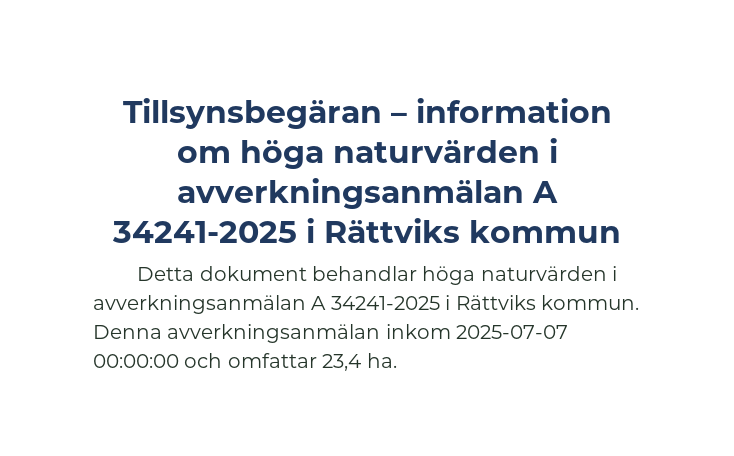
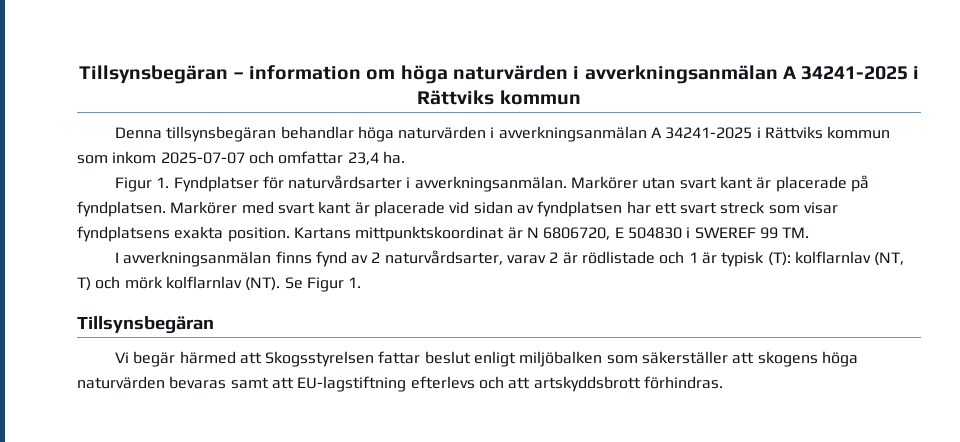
[137,266,307,281] Detta dokument -> [114,126,277,142] Denna tillsynsbegäran
[541,295,639,310] [93,324,381,343] kommun. Denna avverkningsanmälan -> [827,126,891,139] [77,155,108,164] kommun som
[93,354,179,368] 00:00:00 -> (245, 158) none
(397, 360) none -> [114,175,870,192] [77,201,839,217] [77,226,810,242] [114,250,905,267] [77,276,362,292] [77,316,214,334] [114,351,859,367] [77,376,723,392] // Figur 1. Fyndplatser för naturvårdsarter i avverkningsanmälan. Markörer utan svart kant är placerade på fyndplatsen. Markörer med svart kant är placerade vid sidan av fyndplatsen har ett svart streck som visar fyndplatsens exakta position. Kartans mittpunktskoordinat är N 6806720, E 504830 i SWEREF 99 TM. // I avverkningsanmälan finns fynd av 2 naturvårdsarter, varav 2 är rödlistade och 1 är typisk (T): kolflarnlav (NT, T) och mörk kolflarnlav (NT). Se Figur 1. // Tillsynsbegäran // Vi begär härmed att Skogsstyrelsen fattar beslut enligt miljöbalken som säkerställer att skogens höga naturvärden bevaras samt att EU-lagstiftning efterlevs och att artskyddsbrott förhindras.

